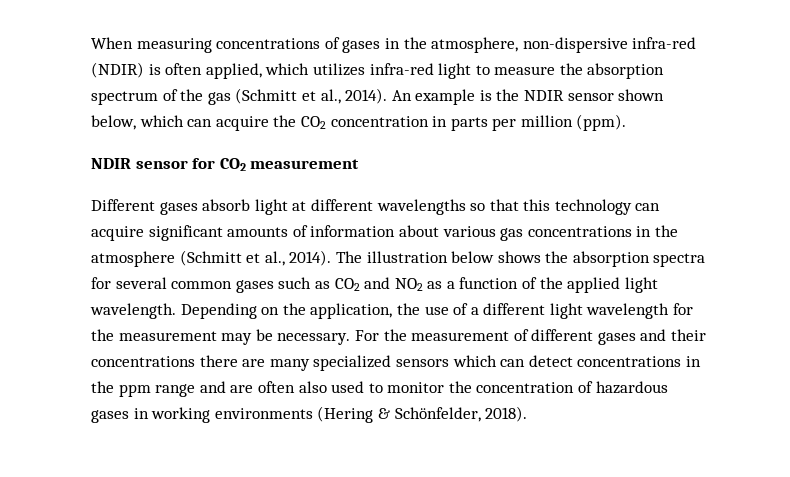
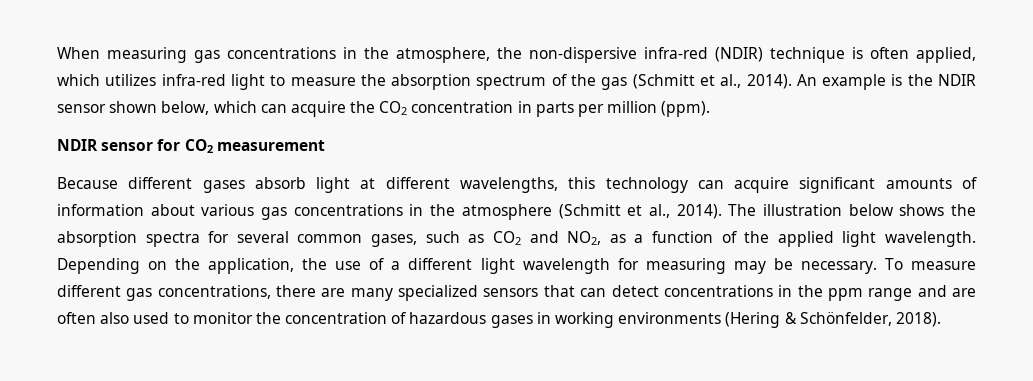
[216,37,381,53] concentrations of gases -> [194,47,336,63] gas concentrations
(519, 45) none -> [497,47,522,59] the
(144, 70) none -> [770,47,845,63] technique
[91,199,155,211] Different -> [57,177,193,189] Because different
[376,199,519,215] wavelengths so that -> [459,177,558,193] wavelengths,
[235,280,274,293] gases -> [371,234,418,247] gases,
[394,278,423,291] NO2 -> [567,231,602,245] NO2,
[91,329,217,341] the measurement -> [645,258,726,274] measuring
[354,329,707,345] [91,356,195,367] For the measurement of different gases and their concentrations -> [884,258,976,270] [57,285,271,301] To measure different gas concentrations,
[452,355,497,367] which -> [543,285,575,297] that

